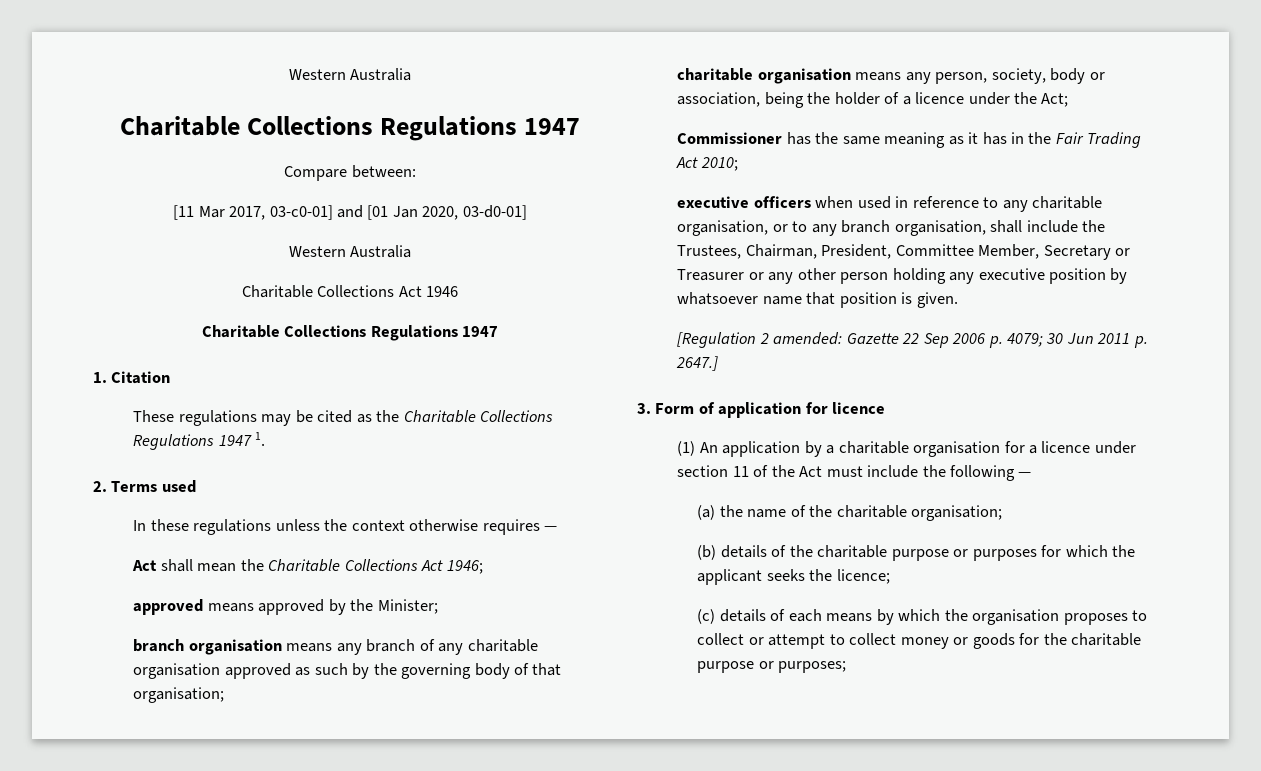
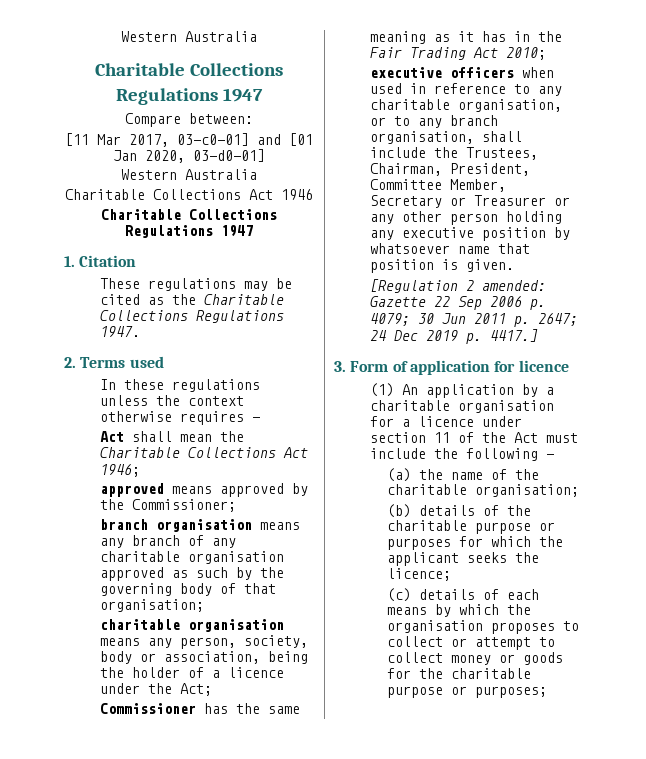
[218,432,266,446] 1947 1. -> [99,326,140,338] 1947.
[377,599,438,614] Minister; -> [131,499,236,512] Commissioner;
[676,356,719,371] 2647.] -> [537,312,578,326] [369,329,538,344] 2647; 24 Dec 2019 p. 4417.]

